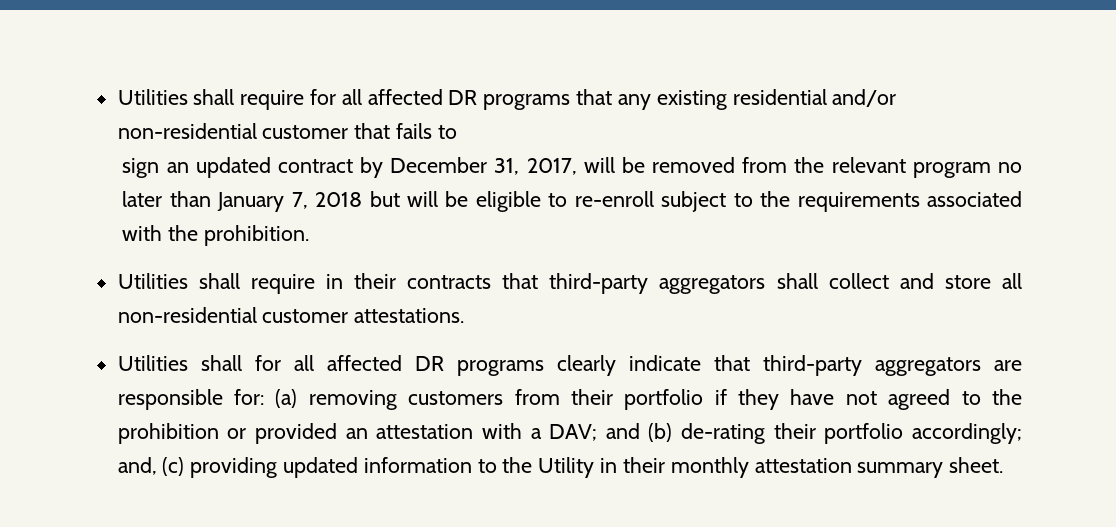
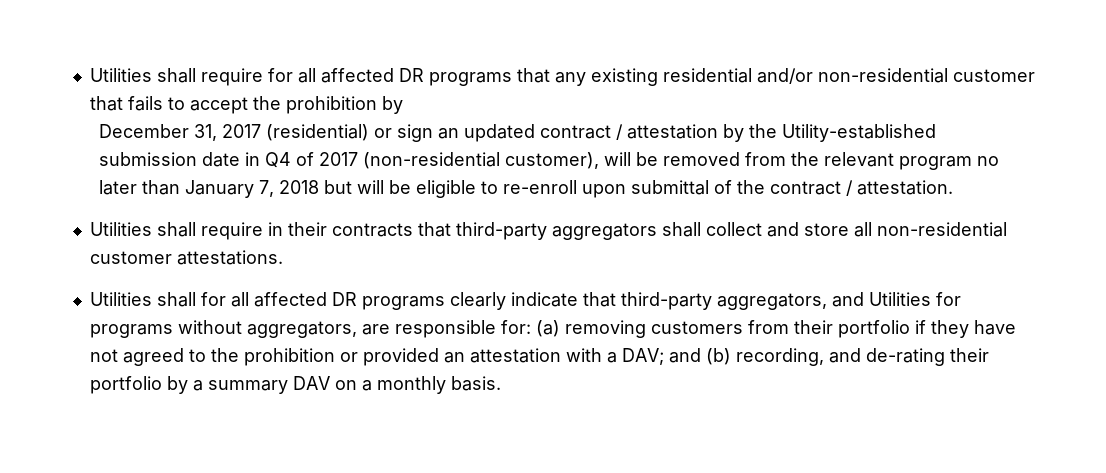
[122,157,577,178] // sign an updated contract by December 31, 2017, -> [189,96,403,114] [98,124,936,142] [98,152,599,169] accept the prohibition by // December 31, 2017 (residential) or sign an updated contract / attestation by the Utility-established submission date in Q4 of 2017 (non-residential customer),
[661,191,1022,212] [122,225,309,246] subject to the requirements associated with the prohibition. -> [581,180,953,198] upon submittal of the contract / attestation.
[874,357,981,376] aggregators -> [716,292,961,310] [89,320,357,338] aggregators, and Utilities for programs without aggregators,
(673, 432) none -> [735,348,861,366] recording, and
[912,423,1023,444] [117,457,1004,478] accordingly; and, (c) providing updated information to the Utility in their monthly attestation summary sheet. -> [166,376,501,394] by a summary DAV on a monthly basis.

